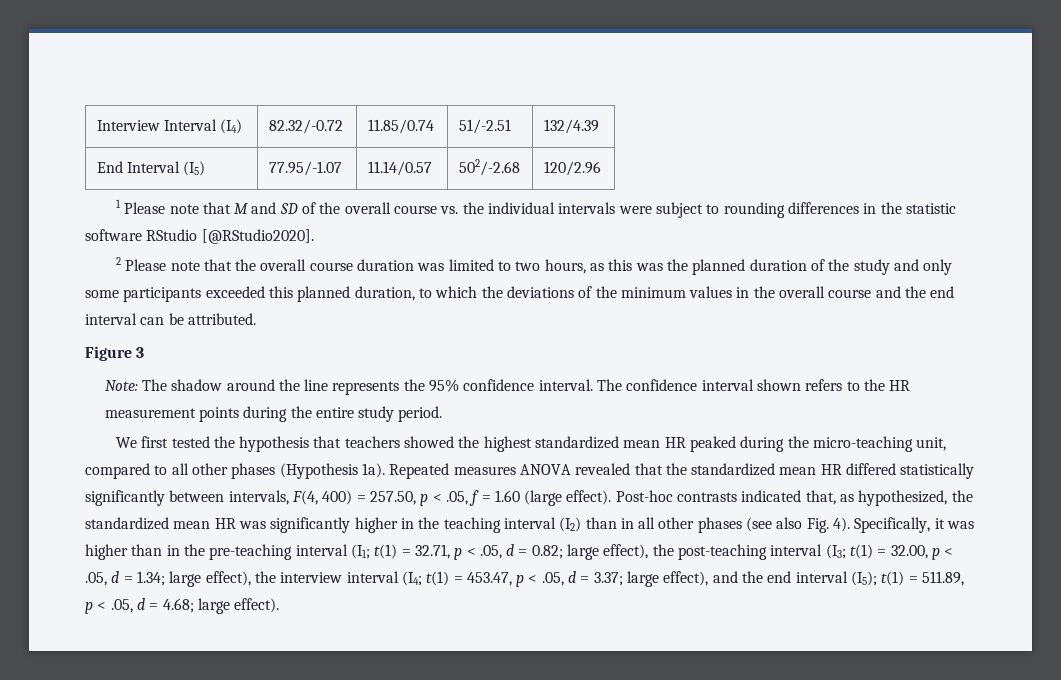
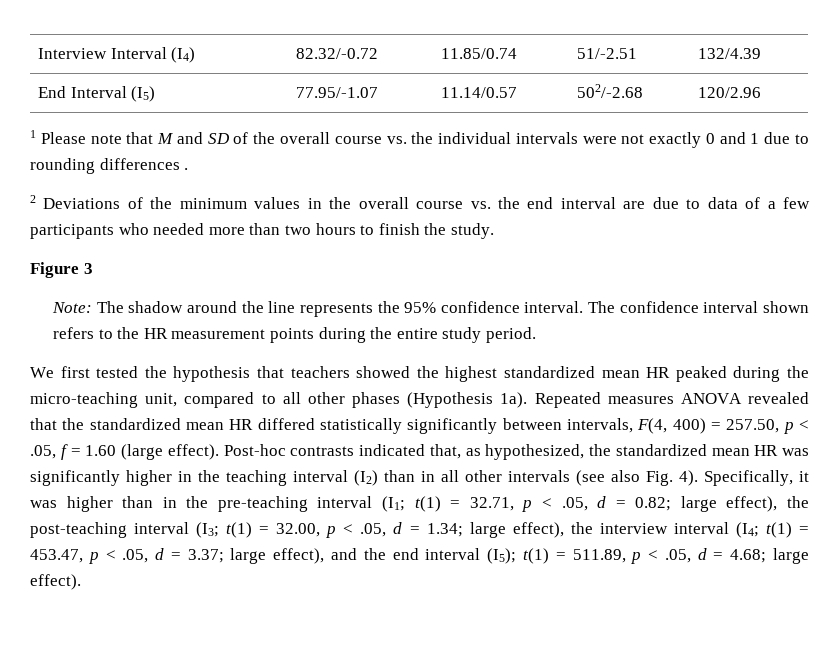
[656,202,956,218] [85,229,314,244] [115,257,953,275] [85,286,574,302] subject to rounding differences in the statistic software RStudio [@RStudio2020]. // 2 Please note that the overall course duration was limited to two hours, as this was the planned duration of the study and only some participants exceeded this planned duration, to which the deviations -> [621,132,809,148] [30,158,189,174] [30,195,121,209] not exactly 0 and 1 due to rounding differences . // 2 Deviations
[875,286,955,298] [85,313,256,325] and the end interval can be attributed. -> [470,197,811,209] [30,223,494,239] vs. the end interval are due to data of a few participants who needed more than two hours to finish the study.
[697,517,742,533] phases -> [508,470,570,482] intervals

